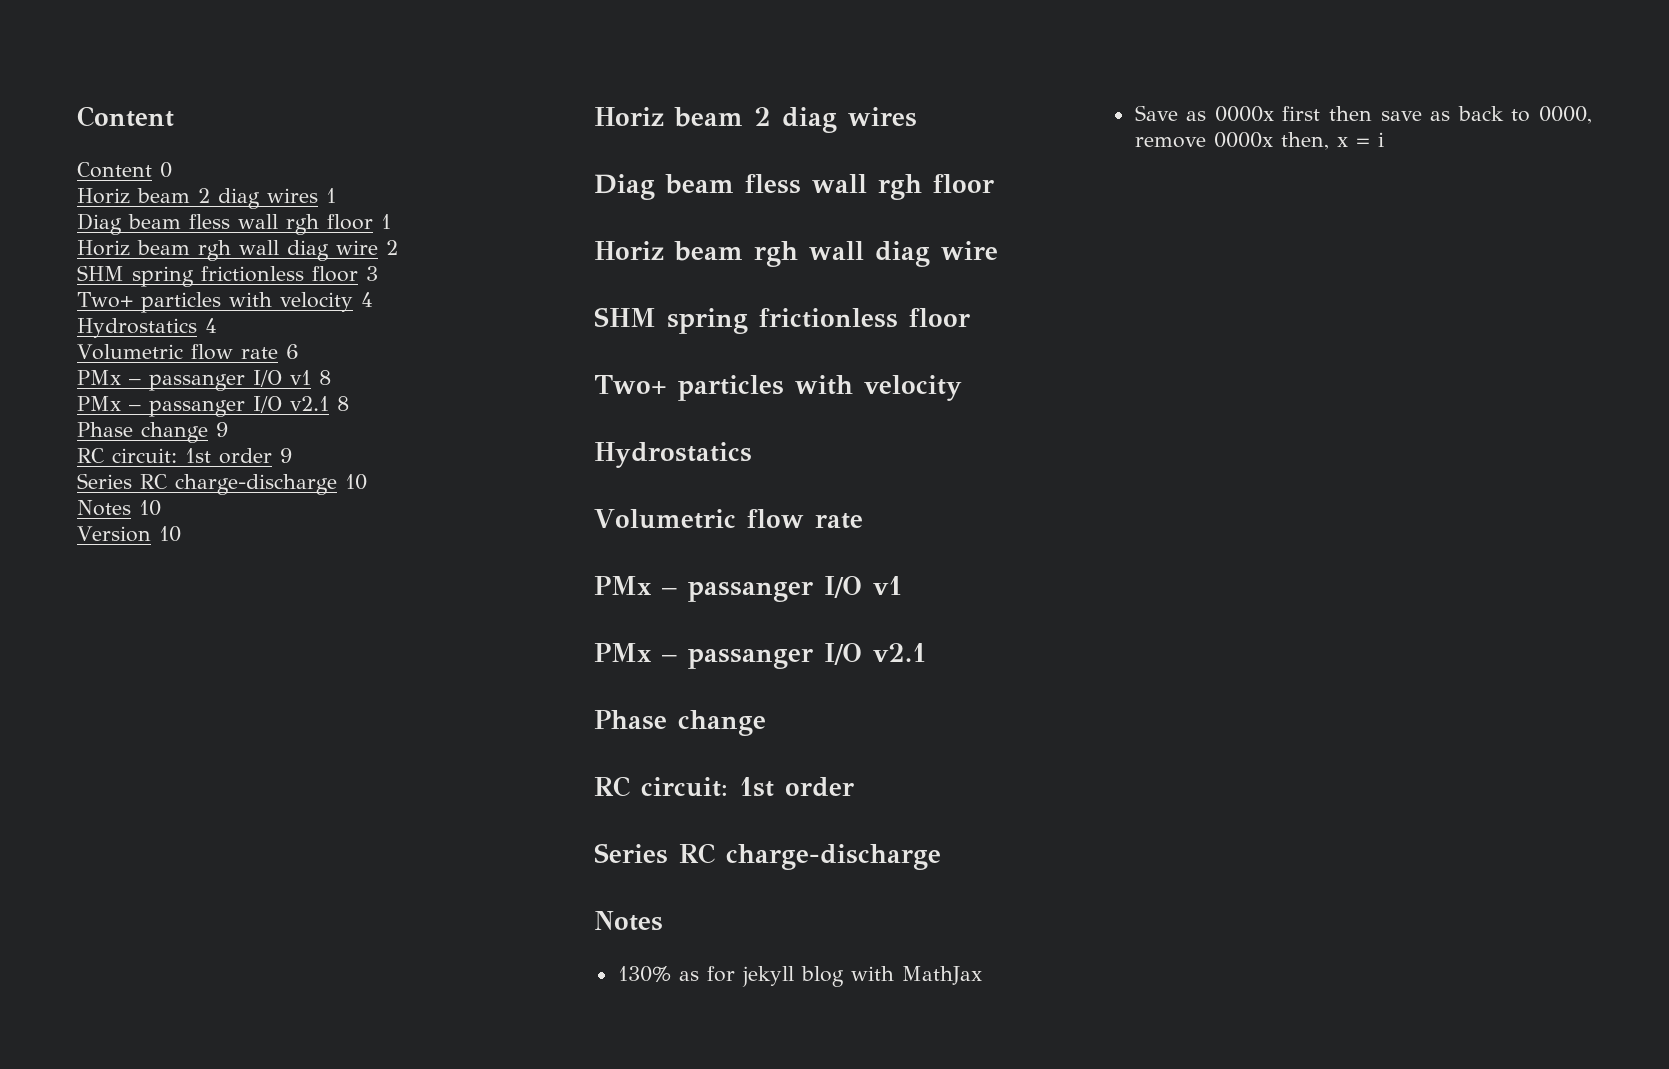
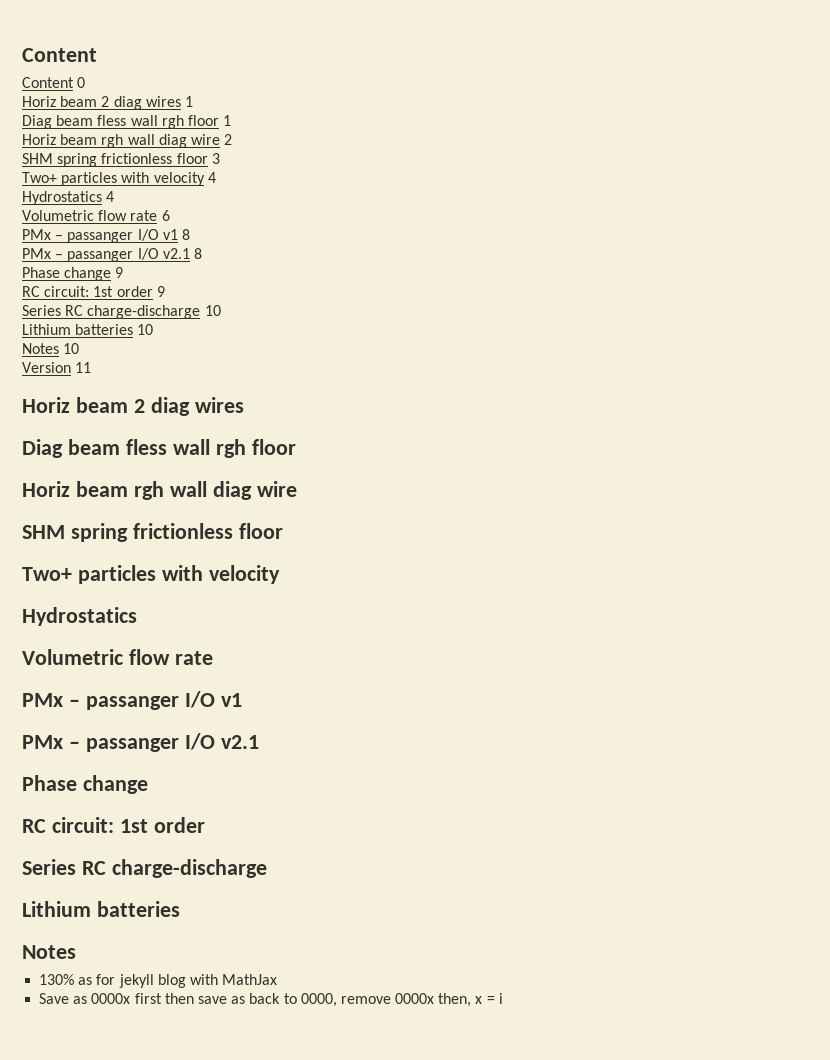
(367, 482) none -> [22,324,154,335] // Lithium batteries 10
[158,526,181,542] 10 -> [75,362,92,373] 11
(941, 857) none -> [22,901,180,917] // Lithium batteries

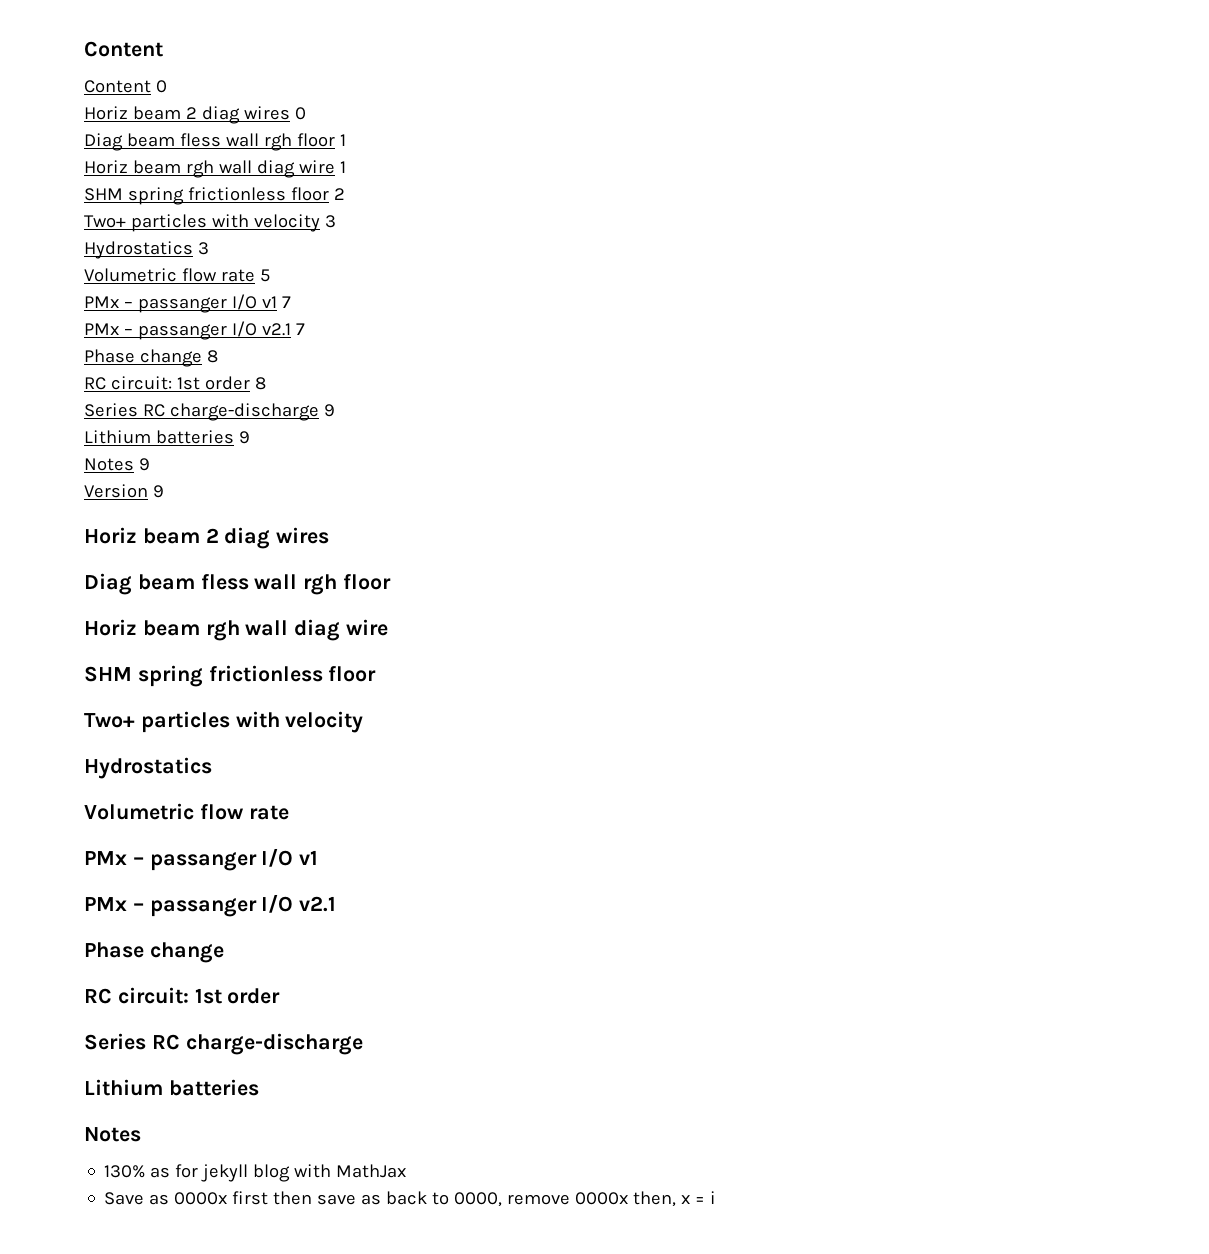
[184,96,193,107] 1 -> [294,107,306,120] 0
[224,134,233,145] [22,153,220,167] [22,172,216,186] [22,191,115,205] [22,210,170,221] [22,229,190,243] [22,248,202,262] [22,267,124,281] [22,286,165,297] [22,305,221,319] [22,324,154,335] [22,343,80,354] 2 // SHM spring frictionless floor 3 // Two+ particles with velocity 4 // Hydrostatics 4 // Volumetric flow rate 6 // PMx – passanger I/O v1 8 // PMx – passanger I/O v2.1 8 // Phase change 9 // RC circuit: 1st order 9 // Series RC charge-discharge 10 // Lithium batteries 10 // Notes 10 -> [339,161,346,173] [84,187,345,205] [84,214,336,232] [84,241,209,259] [84,268,270,282] [84,294,291,313] [84,321,305,340] [84,349,218,367] [84,376,266,390] [84,403,335,421] [84,430,250,444] [84,458,150,471] 1 // SHM spring frictionless floor 2 // Two+ particles with velocity 3 // Hydrostatics 3 // Volumetric flow rate 5 // PMx – passanger I/O v1 7 // PMx – passanger I/O v2.1 7 // Phase change 8 // RC circuit: 1st order 8 // Series RC charge-discharge 9 // Lithium batteries 9 // Notes 9
[75,362,92,373] 11 -> [152,485,164,498] 9

